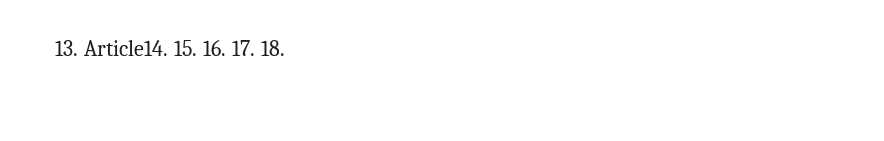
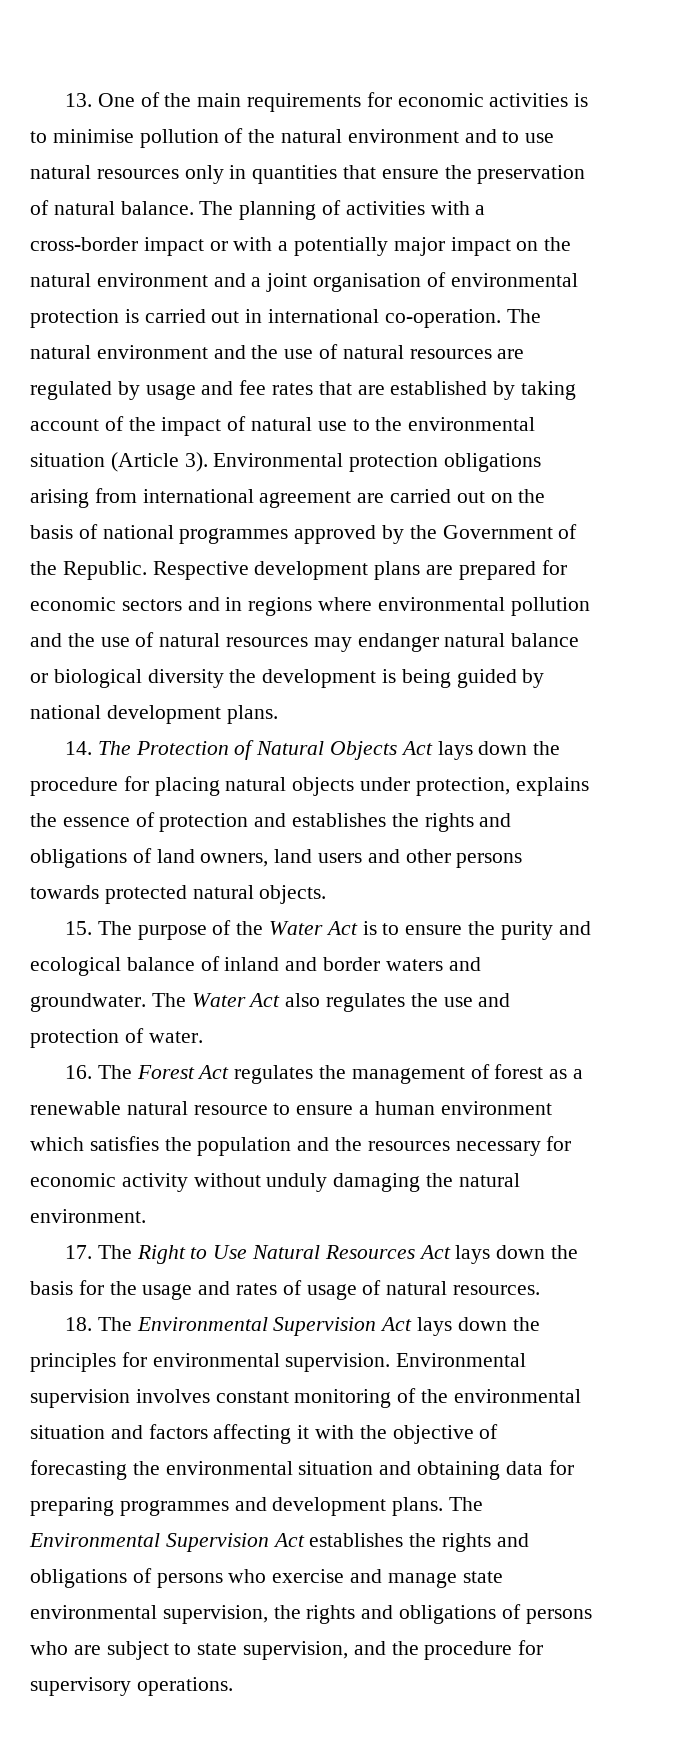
[83,40,285,56] Article14. 15. 16. 17. 18. -> [97,92,589,112] [30,128,555,148] [30,165,586,184] [30,200,486,220] [30,237,572,256] [30,272,578,292] [30,309,541,328] [30,344,525,359] [30,380,577,400] [30,416,536,436] [30,452,542,472] [30,488,546,508] [30,524,578,544] [30,560,567,580] [30,597,590,616] [30,632,580,652] [30,669,545,688] [30,705,278,724] [64,740,561,760] [30,776,589,796] [30,812,512,832] [30,848,523,868] [30,885,327,904] [64,920,591,940] [30,956,481,976] [30,993,511,1012] [30,1028,203,1048] [64,1064,584,1084] [30,1101,552,1115] [30,1136,572,1156] [30,1173,520,1192] [30,1209,146,1223] [64,1245,579,1264] [30,1280,541,1300] [64,1317,540,1336] [30,1352,527,1372] [30,1388,581,1408] [30,1424,499,1444] [30,1460,574,1480] [30,1497,484,1516] [29,1533,529,1552] [30,1568,503,1588] [30,1604,592,1624] [30,1640,544,1660] [30,1677,233,1696] One of the main requirements for economic activities is to minimise pollution of the natural environment and to use natural resources only in quantities that ensure the preservation of natural balance. The planning of activities with a cross-border impact or with a potentially major impact on the natural environment and a joint organisation of environmental protection is carried out in international co-operation. The natural environment and the use of natural resources are regulated by usage and fee rates that are established by taking account of the impact of natural use to the environmental situation (Article 3). Environmental protection obligations arising from international agreement are carried out on the basis of national programmes approved by the Government of the Republic. Respective development plans are prepared for economic sectors and in regions where environmental pollution and the use of natural resources may endanger natural balance or biological diversity the development is being guided by national development plans. // 14. The Protection of Natural Objects Act lays down the procedure for placing natural objects under protection, explains the essence of protection and establishes the rights and obligations of land owners, land users and other persons towards protected natural objects. // 15. The purpose of the Water Act is to ensure the purity and ecological balance of inland and border waters and groundwater. The Water Act also regulates the use and protection of water. // 16. The Forest Act regulates the management of forest as a renewable natural resource to ensure a human environment which satisfies the population and the resources necessary for economic activity without unduly damaging the natural environment. // 17. The Right to Use Natural Resources Act lays down the basis for the usage and rates of usage of natural resources. // 18. The Environmental Supervision Act lays down the principles for environmental supervision. Environmental supervision involves constant monitoring of the environmental situation and factors affecting it with the objective of forecasting the environmental situation and obtaining data for preparing programmes and development plans. The Environmental Supervision Act establishes the rights and obligations of persons who exercise and manage state environmental supervision, the rights and obligations of persons who are subject to state supervision, and the procedure for supervisory operations.

